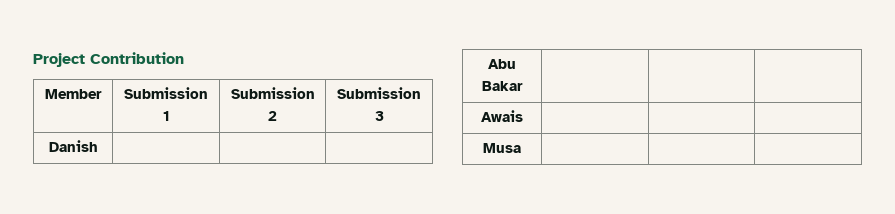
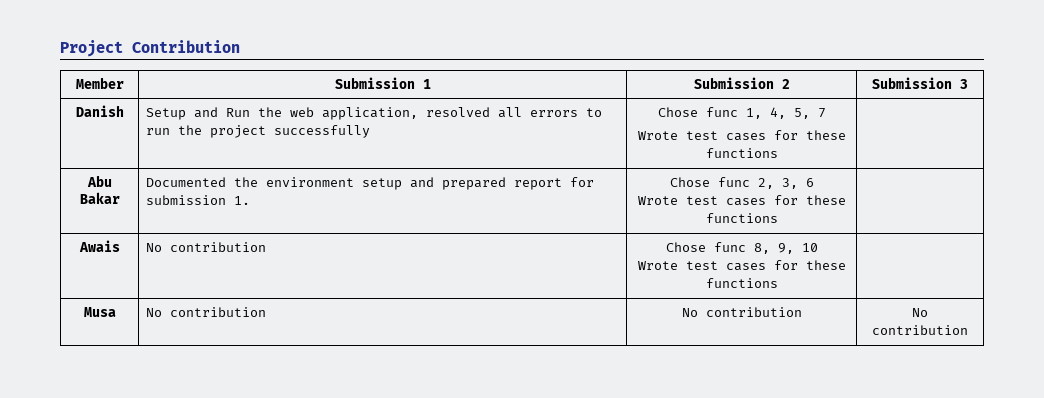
[488,59,516,69] [481,81,523,91] [481,110,523,122] [483,143,521,153] | | // Abu Bakar | | | // Awais | | | // Musa | | | -> [145,107,602,120] [145,125,370,138] [657,107,826,119] [637,130,846,141] [705,148,778,158] [86,175,112,187] [79,192,120,204] [145,177,594,190] [145,195,250,205] [669,177,814,189] [637,195,846,206] [705,213,778,223] [78,240,120,252] [145,242,266,252] [665,242,818,254] [637,260,846,271] [705,278,778,288] [83,307,116,317] [145,307,266,317] [681,307,802,317] [912,308,928,317] [872,325,968,335] Setup and Run the web application, resolved all errors to run the project successfully | Chose func 1, 4, 5, 7 // Wrote test cases for these functions | // Abu Bakar | Documented the environment setup and prepared report for submission 1. | Chose func 2, 3, 6 // Wrote test cases for these functions | // Awais | No contribution | Chose func 8, 9, 10 // Wrote test cases for these functions | // Musa | No contribution | No contribution | No contribution

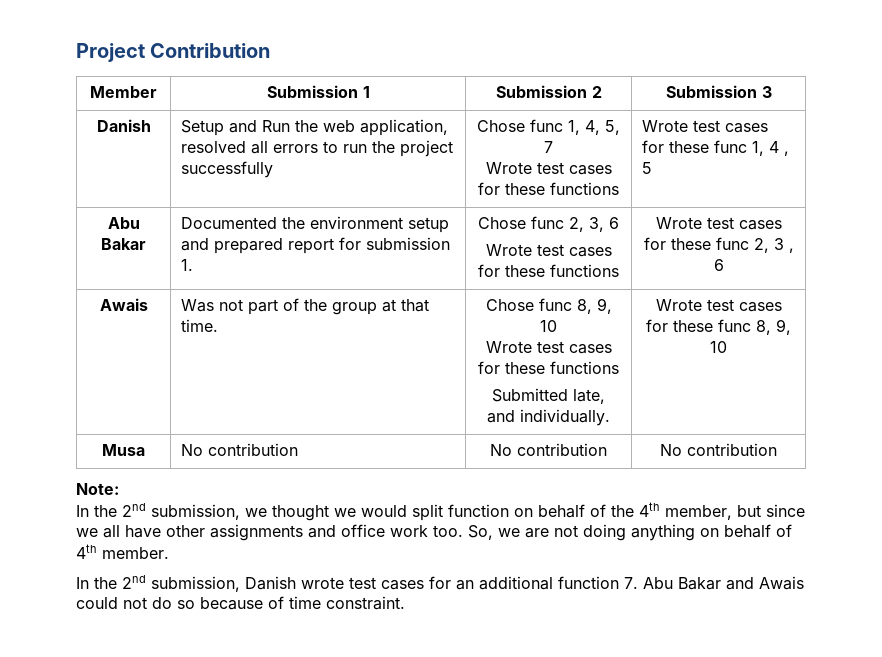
(778, 153) none -> [642,120,769,133] [642,140,790,156] [642,162,653,174] Wrote test cases for these func 1, 4 , 5
[78,240,120,252] [145,242,266,252] // Awais | No contribution -> [655,217,782,230] [643,237,794,253] [713,259,724,271] [99,298,148,311] [181,298,430,315] [181,319,219,332] Wrote test cases for these func 2, 3 , 6 // Awais | Was not part of the group at that time.
(778, 283) | -> [492,388,605,404] [487,409,610,426] [655,299,782,312] [646,319,791,335] [710,341,727,353] // Submitted late, and individually. | Wrote test cases for these func 8, 9, 10
(968, 330) none -> [76,483,119,495] [76,502,805,521] [76,524,792,541] [76,544,169,559] [76,575,804,592] [76,596,405,610] // Note: // In the 2nd submission, we thought we would split function on behalf of the 4th member, but since we all have other assignments and office work too. So, we are not doing anything on behalf of 4th member. // In the 2nd submission, Danish wrote test cases for an additional function 7. Abu Bakar and Awais could not do so because of time constraint.

